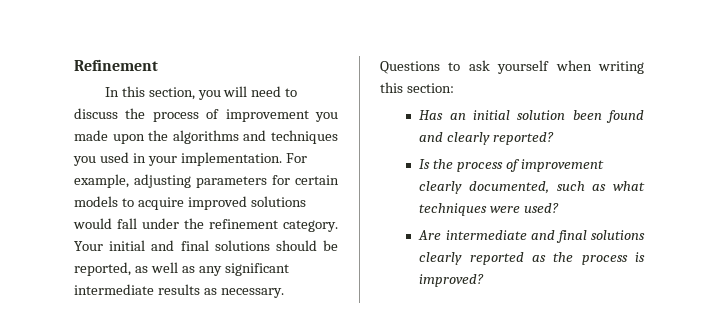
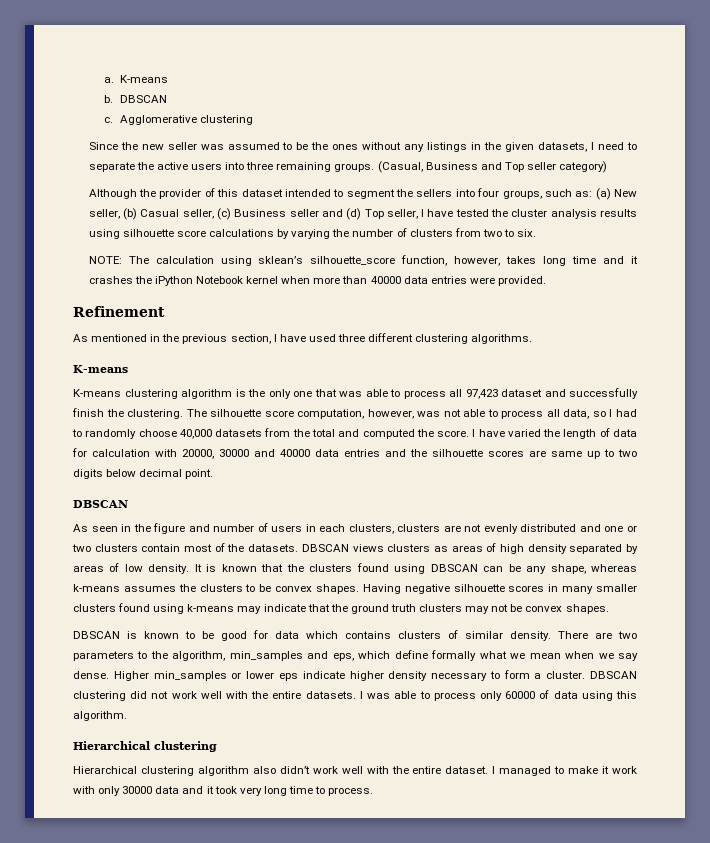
[74,59,158,71] [104,86,298,100] [74,108,338,122] [74,130,338,144] [73,152,307,166] [74,174,339,188] [74,196,306,210] [73,218,338,232] [74,240,338,251] [74,262,289,276] [74,284,284,298] [380,60,644,74] [380,82,454,93] [419,110,644,123] [419,132,555,145] [419,159,605,172] [419,181,645,194] [419,203,560,216] [418,230,645,243] [419,252,645,265] [419,274,485,287] Refinement // In this section, you will need to discuss the process of improvement you made upon the algorithms and techniques you used in your implementation. For example, adjusting parameters for certain models to acquire improved solutions would fall under the refinement category. Your initial and final solutions should be reported, as well as any significant intermediate results as necessary. Questions to ask yourself when writing this section: // Has an initial solution been found and clearly reported? // Is the process of improvement clearly documented, such as what techniques were used? // Are intermediate and final solutions clearly reported as the process is improved? -> [104,75,169,83] [104,95,168,103] [104,115,254,125] [88,142,637,152] [88,161,608,173] [88,188,638,200] [88,208,637,220] [88,228,537,239] [88,255,638,266] [88,276,546,286] [73,306,165,317] [73,333,533,344] [73,365,128,373] [73,388,638,399] [72,408,637,419] [72,428,637,439] [72,448,637,459] [73,469,214,479] [73,500,128,508] [73,523,637,534] [72,543,638,554] [73,563,637,574] [73,584,637,594] [73,603,609,614] [73,630,637,641] [73,650,638,661] [73,670,637,681] [73,690,638,701] [73,711,127,721] [73,741,217,752] [73,766,637,776] [73,786,374,796] a. K-means // b. DBSCAN // c. Agglomerative clustering // Since the new seller was assumed to be the ones without any listings in the given datasets, I need to separate the active users into three remaining groups. (Casual, Business and Top seller category) // Although the provider of this dataset intended to segment the sellers into four groups, such as: (a) New seller, (b) Casual seller, (c) Business seller and (d) Top seller, I have tested the cluster analysis results using silhouette score calculations by varying the number of clusters from two to six. // NOTE: The calculation using sklean’s silhouette_score function, however, takes long time and it crashes the iPython Notebook kernel when more than 40000 data entries were provided. // Refinement // As mentioned in the previous section, I have used three different clustering algorithms. // K-means // K-means clustering algorithm is the only one that was able to process all 97,423 dataset and successfully finish the clustering. The silhouette score computation, however, was not able to process all data, so I had to randomly choose 40,000 datasets from the total and computed the score. I have varied the length of data for calculation with 20000, 30000 and 40000 data entries and the silhouette scores are same up to two digits below decimal point. // DBSCAN // As seen in the figure and number of users in each clusters, clusters are not evenly distributed and one or two clusters contain most of the datasets. DBSCAN views clusters as areas of high density separated by areas of low density. It is known that the clusters found using DBSCAN can be any shape, whereas k-means assumes the clusters to be convex shapes. Having negative silhouette scores in many smaller clusters found using k-means may indicate that the ground truth clusters may not be convex shapes. // DBSCAN is known to be good for data which contains clusters of similar density. There are two parameters to the algorithm, min_samples and eps, which define formally what we mean when we say dense. Higher min_samples or lower eps indicate higher density necessary to form a cluster. DBSCAN clustering did not work well with the entire datasets. I was able to process only 60000 of data using this algorithm. // Hierarchical clustering // Hierarchical clustering algorithm also didn’t work well with the entire dataset. I managed to make it work with only 30000 data and it took very long time to process.

